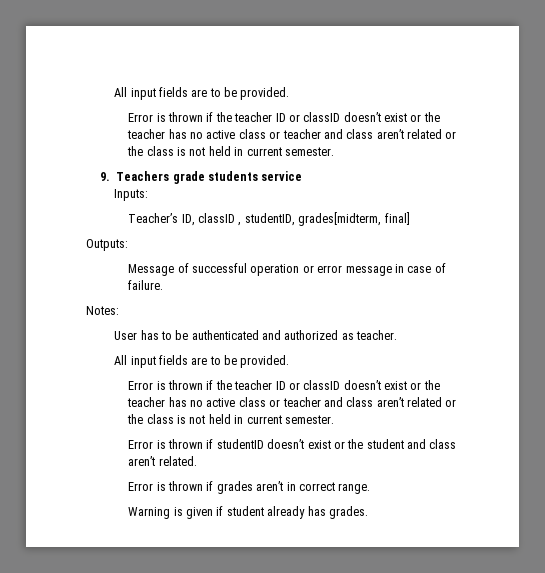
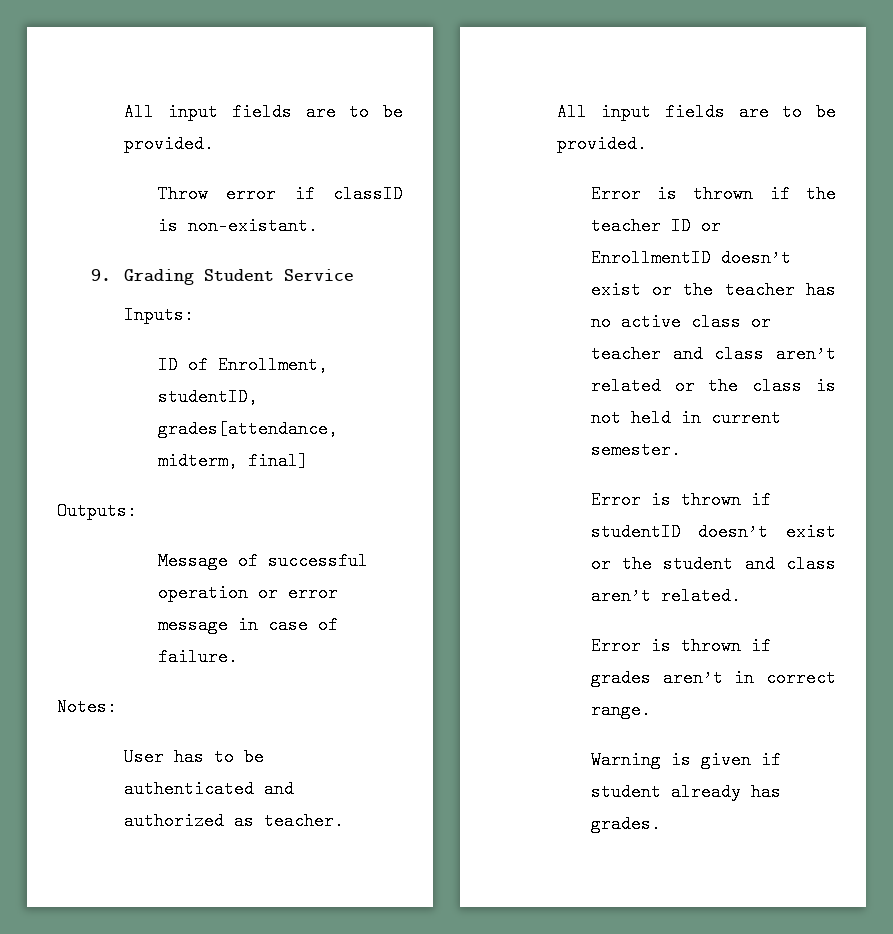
[114,87,290,100] [128,112,440,122] [127,129,457,139] [127,146,334,156] [100,171,303,184] [114,189,149,201] [128,212,382,226] All input fields are to be provided. // Error is thrown if the teacher ID or classID doesn’t exist or the teacher has no active class or teacher and class aren’t related or the class is not held in current semester. // 9. Teachers grade students service // Inputs: // Teacher’s ID, classID , studentID, grades[midterm, -> [124,103,403,121] [124,135,215,153] [157,185,403,203] [157,217,318,235] [90,269,355,285] [124,306,195,324] [157,356,328,374] [157,388,258,406] [157,420,338,438] [157,452,238,470] All input fields are to be provided. // Throw error if classID is non-existant. // 9. Grading Student Service // Inputs: // ID of Enrollment, studentID, grades[attendance, midterm,
[303,380,341,390] classID -> [590,249,711,267] EnrollmentID

